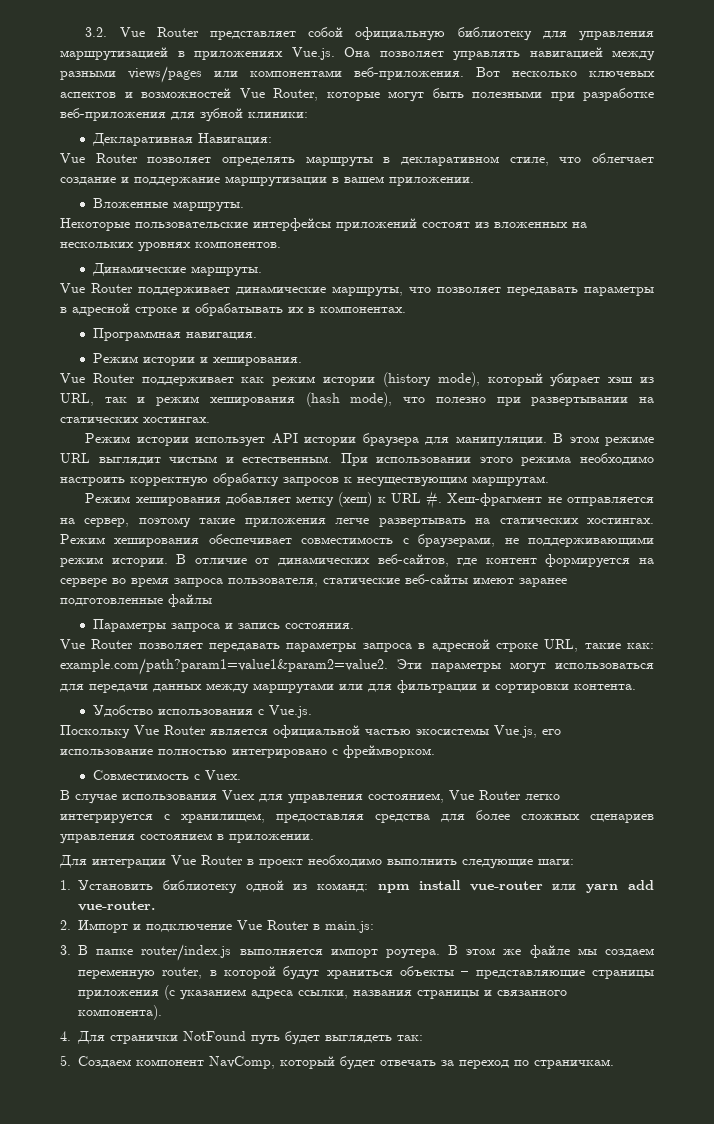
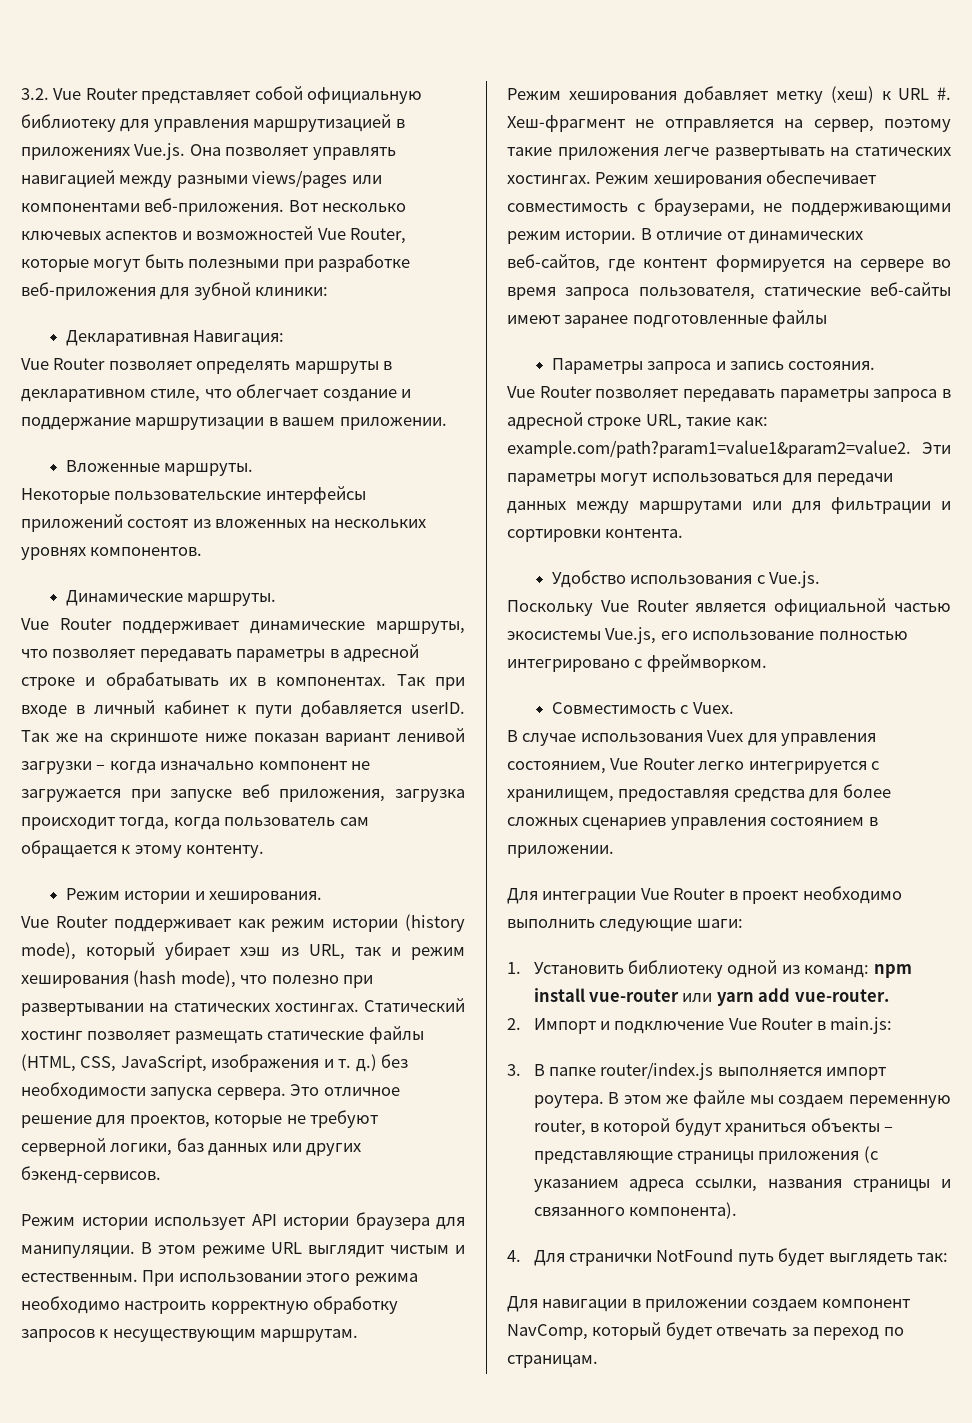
[92,328,257,341] // Программная навигация. -> [396,674,465,690] [21,700,465,718] [21,728,465,746] [21,761,371,774] [21,784,466,802] [21,817,369,830] [21,840,265,858] Так при входе в личный кабинет к пути добавляется userID. Так же на скриншоте ниже показан вариант ленивой загрузки – когда изначально компонент не загружается при запуске веб приложения, загрузка происходит тогда, когда пользователь сам обращается к этому контенту.
(210, 420) none -> [364,998,465,1012] [21,1026,424,1044] [21,1054,409,1072] [21,1082,400,1100] [21,1110,379,1128] [21,1138,362,1156] [21,1166,161,1184] Статический хостинг позволяет размещать статические файлы (HTML, CSS, JavaScript, изображения и т. д.) без необходимости запуска сервера. Это отличное решение для проектов, которые не требуют серверной логики, баз данных или других бэкенд-сервисов.
[213,473,279,487] обрабатку -> [313,1296,399,1314] обработку
[60,1055,131,1068] 5. Создаем -> [507,1296,818,1312] Для навигации в приложении создаем
[534,1059,614,1069] страничкам. -> [507,1355,598,1368] страницам.

